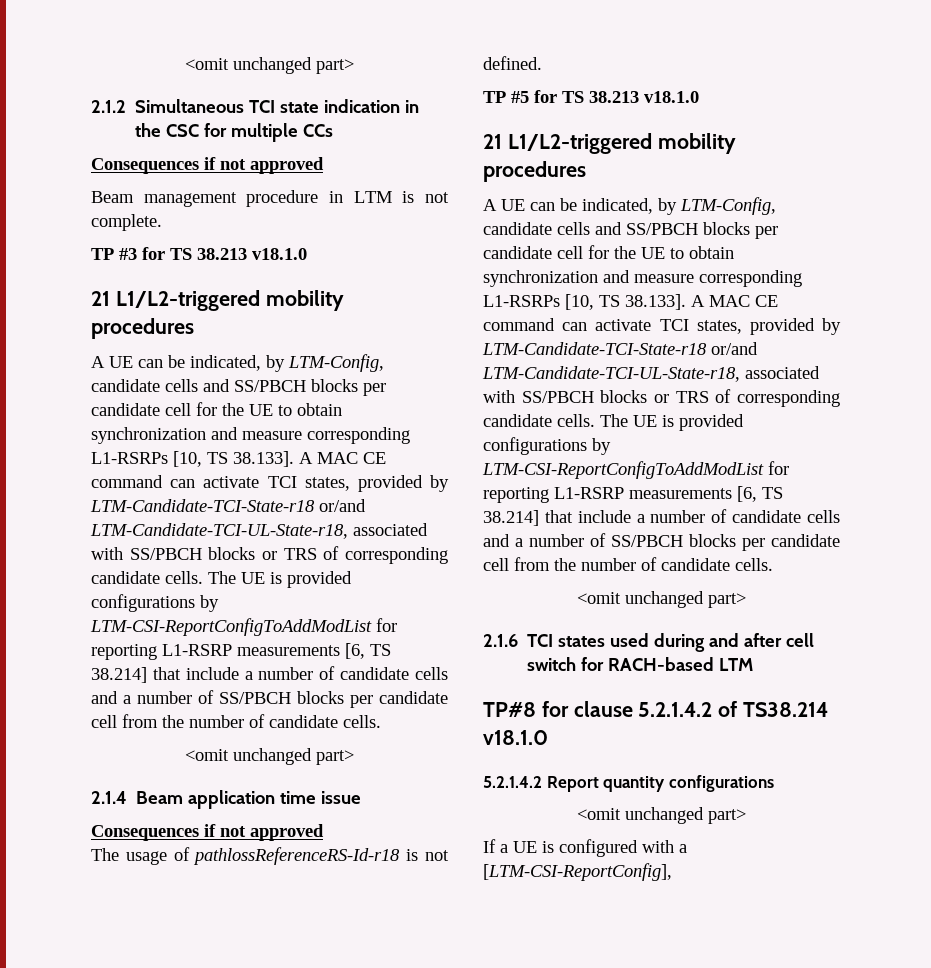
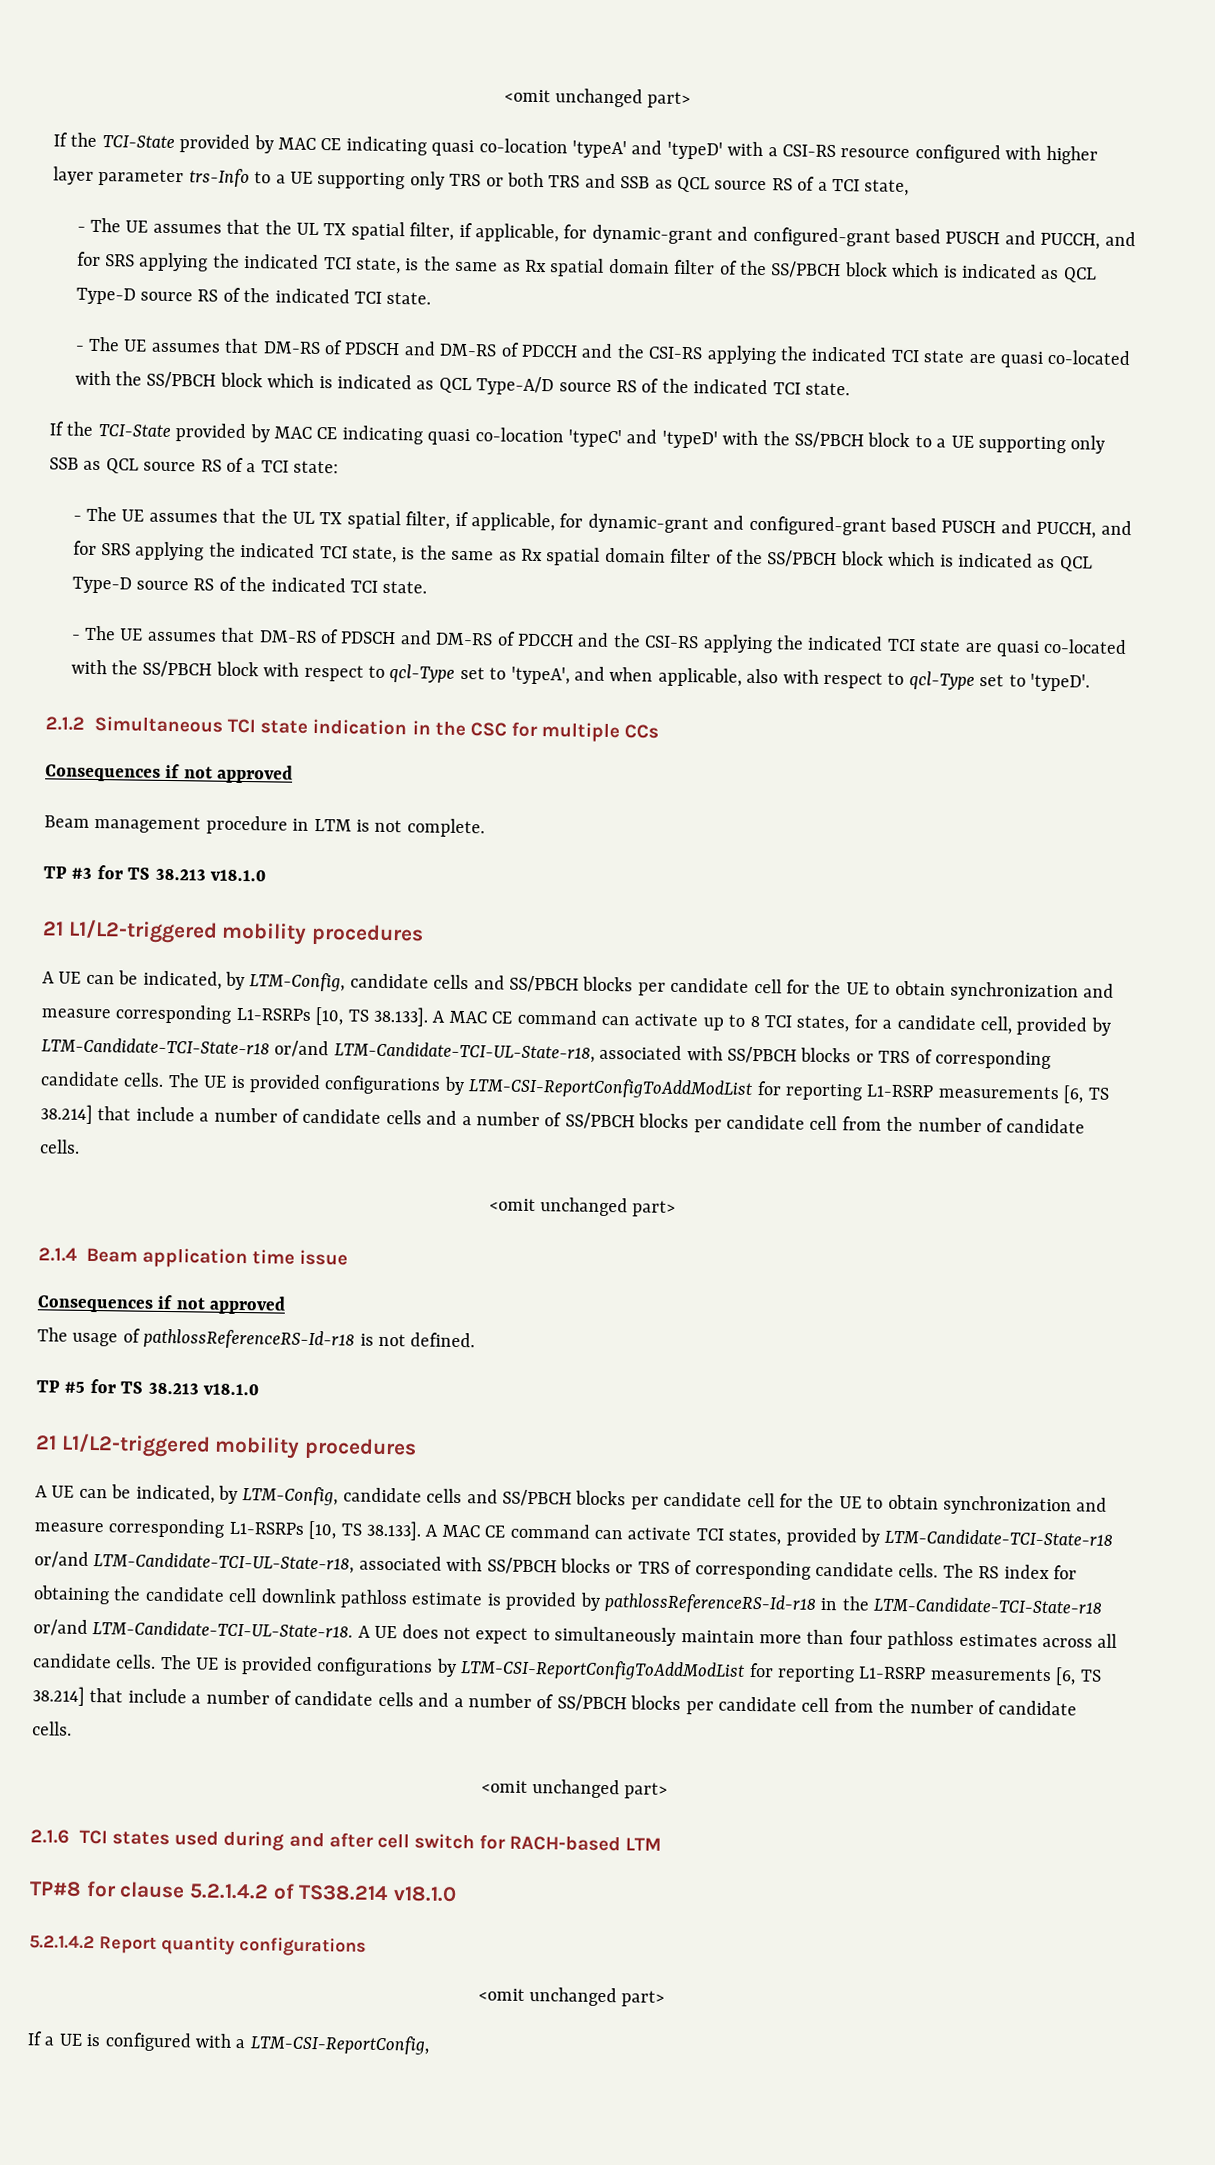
[185,57,354,74] <omit unchanged part> -> [503,88,692,109] [53,132,1098,165] [53,166,910,197] [76,217,1136,250] [76,251,1097,283] [75,287,432,305] [74,336,1132,368] [74,370,851,396] [49,421,1106,454] [49,457,340,474] [72,506,1132,539] [72,540,1093,572] [71,576,428,594] [70,625,1128,657] [70,659,1091,692] <omit unchanged part> // If the TCI-State provided by MAC CE indicating quasi co-location 'typeA' and 'typeD' with a CSI-RS resource configured with higher layer parameter trs-Info to a UE supporting only TRS or both TRS and SSB as QCL source RS of a TCI state, // - The UE assumes that the UL TX spatial filter, if applicable, for dynamic-grant and configured-grant based PUSCH and PUCCH, and for SRS applying the indicated TCI state, is the same as Rx spatial domain filter of the SS/PBCH block which is indicated as QCL Type-D source RS of the indicated TCI state. // - The UE assumes that DM-RS of PDSCH and DM-RS of PDCCH and the CSI-RS applying the indicated TCI state are quasi co-located with the SS/PBCH block which is indicated as QCL Type-A/D source RS of the indicated TCI state. // If the TCI-State provided by MAC CE indicating quasi co-location 'typeC' and 'typeD' with the SS/PBCH block to a UE supporting only SSB as QCL source RS of a TCI state: // - The UE assumes that the UL TX spatial filter, if applicable, for dynamic-grant and configured-grant based PUSCH and PUCCH, and for SRS applying the indicated TCI state, is the same as Rx spatial domain filter of the SS/PBCH block which is indicated as QCL Type-D source RS of the indicated TCI state. // - The UE assumes that DM-RS of PDSCH and DM-RS of PDCCH and the CSI-RS applying the indicated TCI state are quasi co-located with the SS/PBCH block with respect to qcl-Type set to 'typeA', and when applicable, also with respect to qcl-Type set to 'typeD'.
[267,476,350,491] TCI states, -> [702,1014,1012,1035] up to 8 TCI states, for a candidate cell,
(628, 420) none -> [978,1564,1077,1580] [33,1585,1104,1614] [33,1619,1118,1650] [32,1653,192,1670] RS index for obtaining the candidate cell downlink pathloss estimate is provided by pathlossReferenceRS-Id-r18 in the LTM-Candidate-TCI-State-r18 or/and LTM-Candidate-TCI-UL-State-r18. A UE does not expect to simultaneously maintain more than four pathloss estimates across all candidate cells. The
[483,863,672,881] [LTM-CSI-ReportConfig], -> [249,2034,429,2055] LTM-CSI-ReportConfig,

